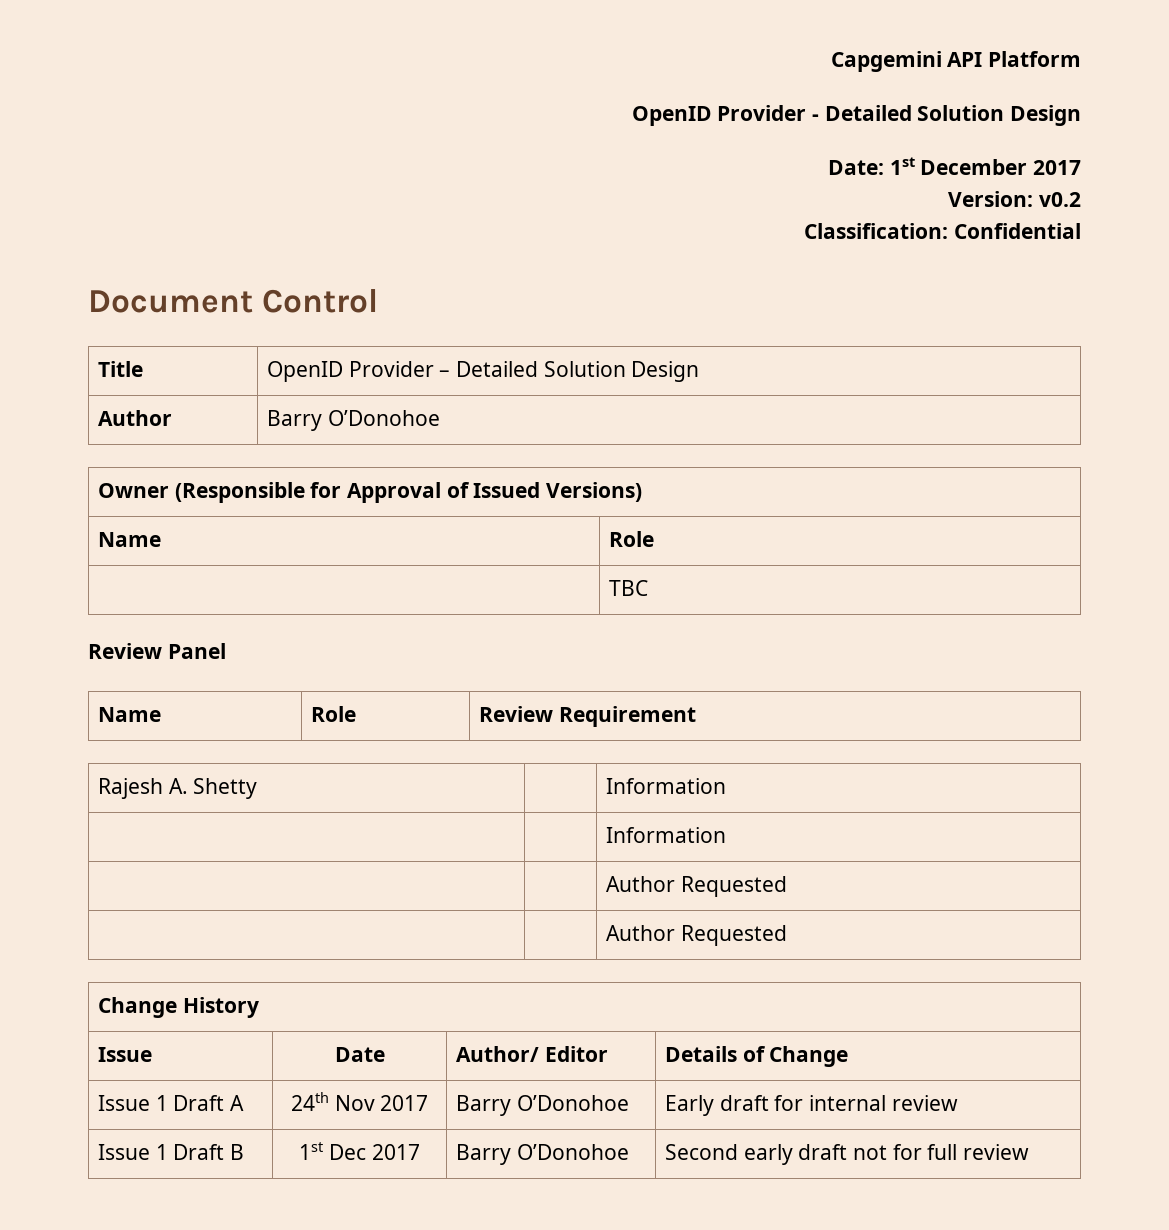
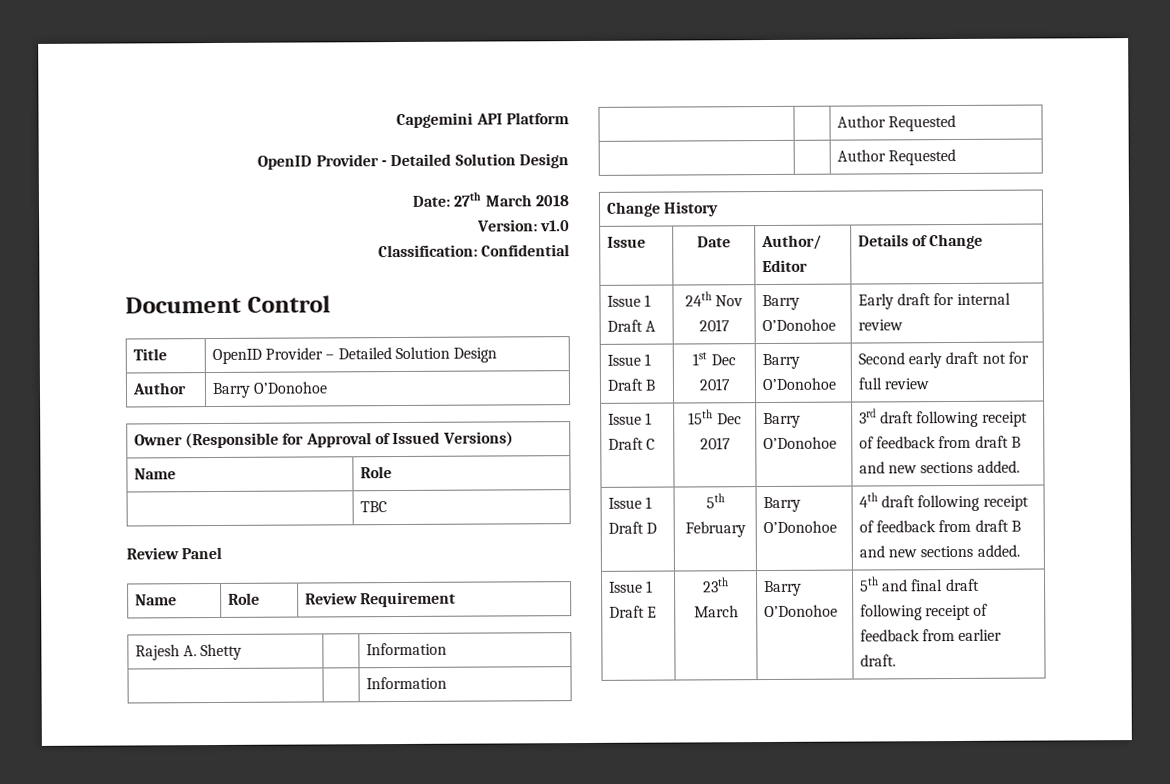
[889,157,1081,175] 1st December 2017 -> [453,191,569,207] 27th March 2018
[1039,192,1081,207] v0.2 -> [540,220,570,232] v1.0
(1029, 1152) none -> [607,412,653,425] [607,437,656,450] [688,409,742,425] [699,437,731,450] [762,412,801,429] [762,436,837,450] [858,408,1028,428] [858,435,1022,449] [858,460,1020,474] [607,496,653,509] [607,521,658,534] [705,493,725,509] [684,521,746,538] [762,496,801,513] [762,520,837,534] [858,492,1029,512] [858,519,1022,533] [858,544,1020,558] [608,580,654,593] [608,605,658,618] [703,577,729,593] [693,605,739,618] [763,580,802,597] [763,604,838,618] [859,576,980,592] [859,603,989,621] [859,628,1003,642] [859,654,896,667] // Issue 1 Draft C | 15th Dec 2017 | Barry O’Donohoe | 3rd draft following receipt of feedback from draft B and new sections added. // Issue 1 Draft D | 5th February | Barry O’Donohoe | 4th draft following receipt of feedback from draft B and new sections added. // Issue 1 Draft E | 23th March | Barry O’Donohoe | 5th and final draft following receipt of feedback from earlier draft.

